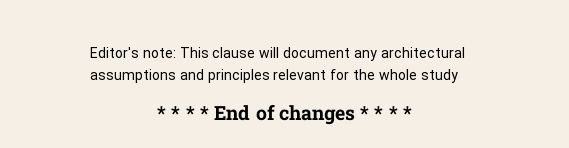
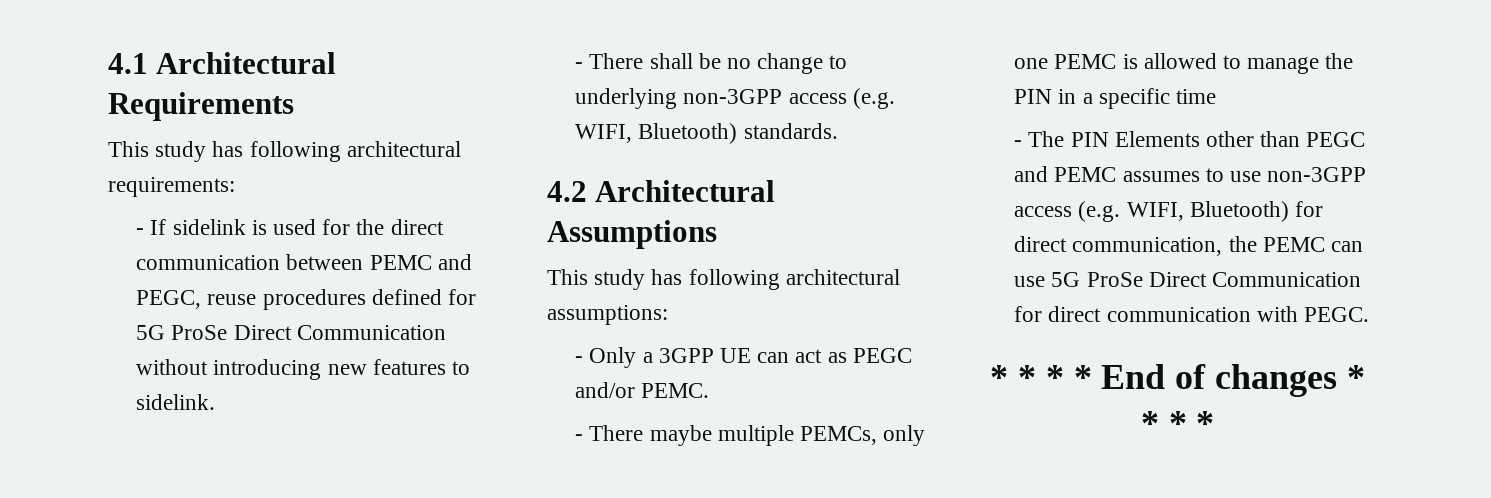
[90,47,465,61] [90,69,458,83] Editor's note: This clause will document any architectural assumptions and principles relevant for the whole study -> [108,52,337,74] [108,92,294,121] [108,141,461,162] [108,177,235,197] [136,219,444,235] [136,254,472,270] [136,289,476,310] [136,325,446,340] [136,359,470,380] [136,394,216,410] [575,53,848,74] [575,88,895,109] [575,123,838,144] [547,180,776,202] [547,220,717,249] [547,269,900,290] [547,305,668,325] [575,347,912,368] [575,382,710,398] [575,425,926,446] [1014,53,1354,74] [1014,88,1216,109] [1014,131,1366,147] [1014,166,1367,182] [1014,201,1323,222] [1014,236,1363,256] [1014,272,1361,287] [1014,306,1369,322] 4.1 Architectural Requirements // This study has following architectural requirements: // - If sidelink is used for the direct communication between PEMC and PEGC, reuse procedures defined for 5G ProSe Direct Communication without introducing new features to sidelink. // - There shall be no change to underlying non-3GPP access (e.g. WIFI, Bluetooth) standards. // 4.2 Architectural Assumptions // This study has following architectural assumptions: // - Only a 3GPP UE can act as PEGC and/or PEMC. // - There maybe multiple PEMCs, only one PEMC is allowed to manage the PIN in a specific time // - The PIN Elements other than PEGC and PEMC assumes to use non-3GPP access (e.g. WIFI, Bluetooth) for direct communication, the PEMC can use 5G ProSe Direct Communication for direct communication with PEGC.

